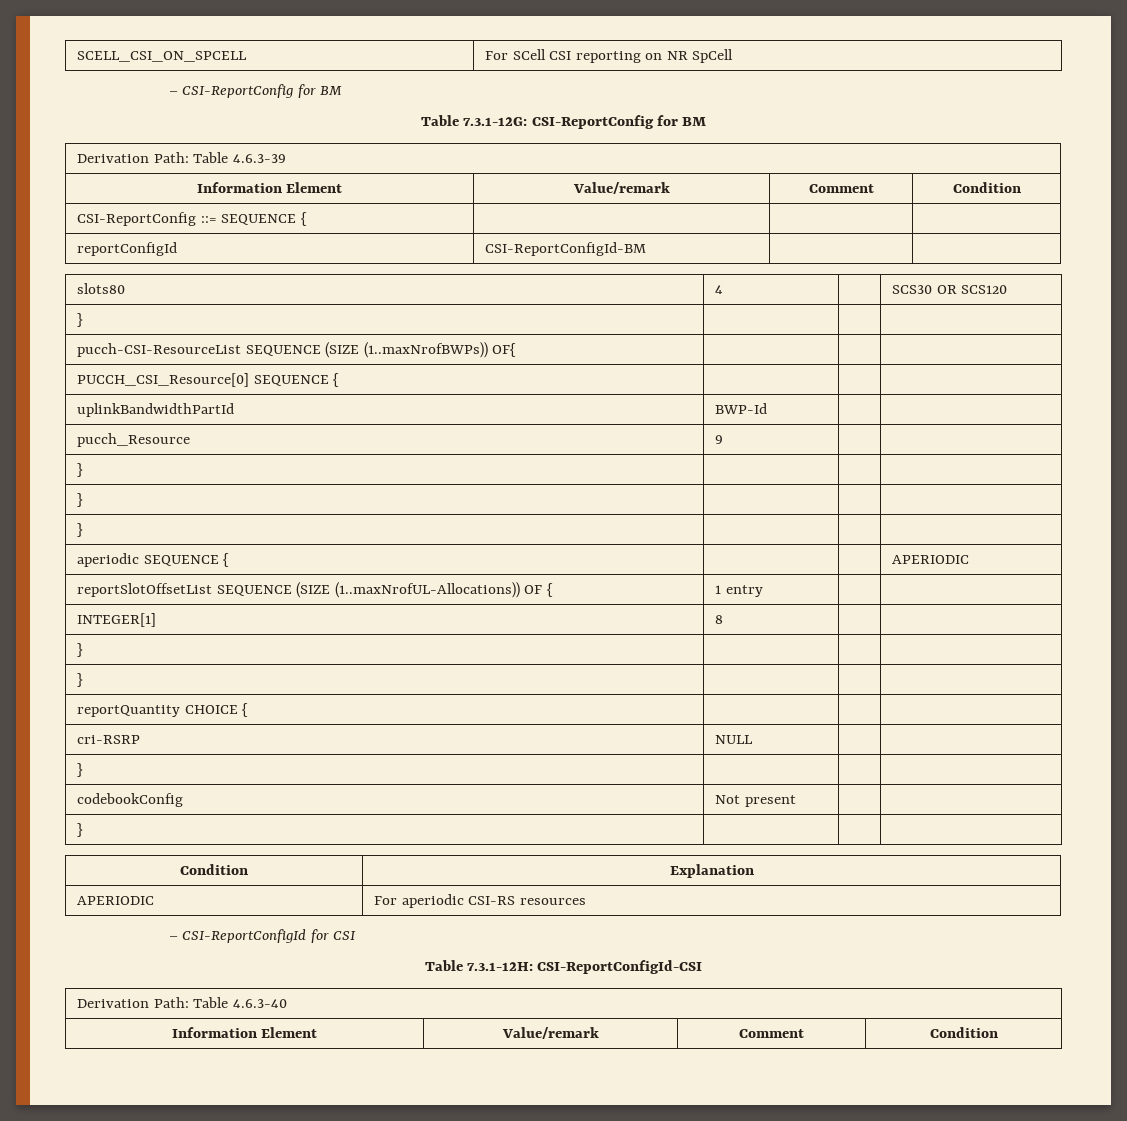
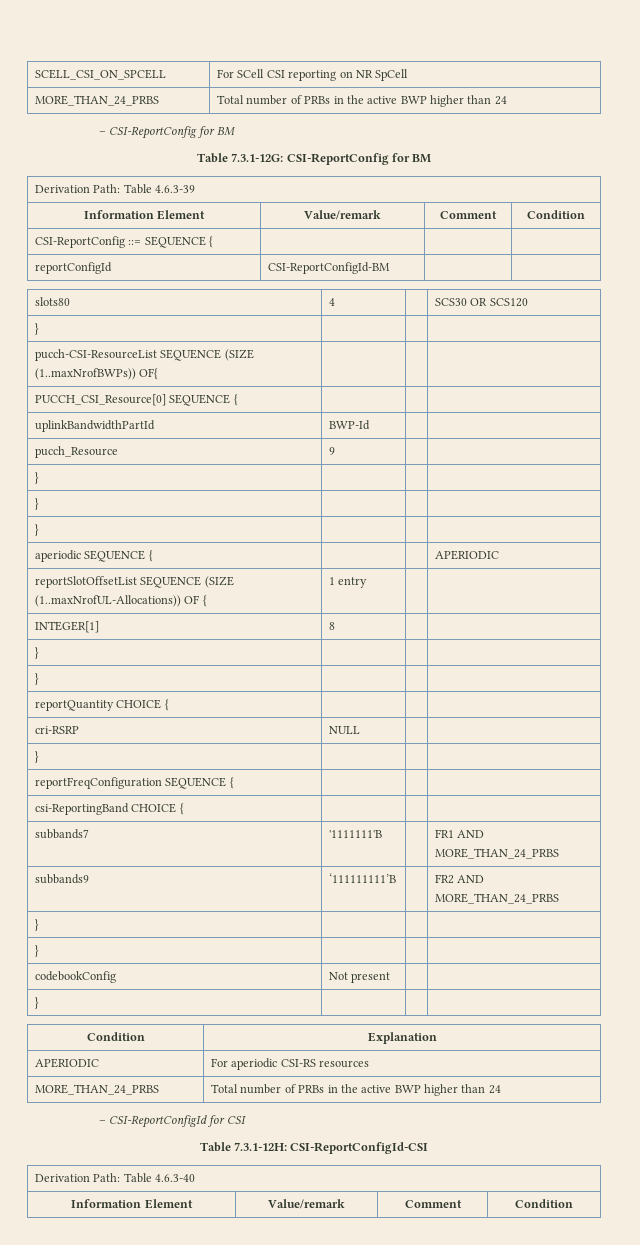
(734, 56) none -> [35,95,160,106] [217,95,507,107] // MORE_THAN_24_PRBS | Total number of PRBs in the active BWP higher than 24
(84, 770) none -> [35,777,234,789] [35,803,184,815] [35,829,90,839] [329,830,383,838] [435,829,485,838] [435,848,560,859] [35,874,90,884] [329,873,397,883] [435,874,485,884] [435,893,560,904] [35,919,40,931] [35,945,40,957] // reportFreqConfiguration SEQUENCE { | | | // csi-ReportingBand CHOICE { | | | // subbands7 | '1111111'B | | FR1 AND MORE_THAN_24_PRBS // subbands9 | ‘111111111’B | | FR2 AND MORE_THAN_24_PRBS // } | | | // } | | |
(586, 901) none -> [35,1084,160,1095] [211,1084,501,1096] // MORE_THAN_24_PRBS | Total number of PRBs in the active BWP higher than 24

